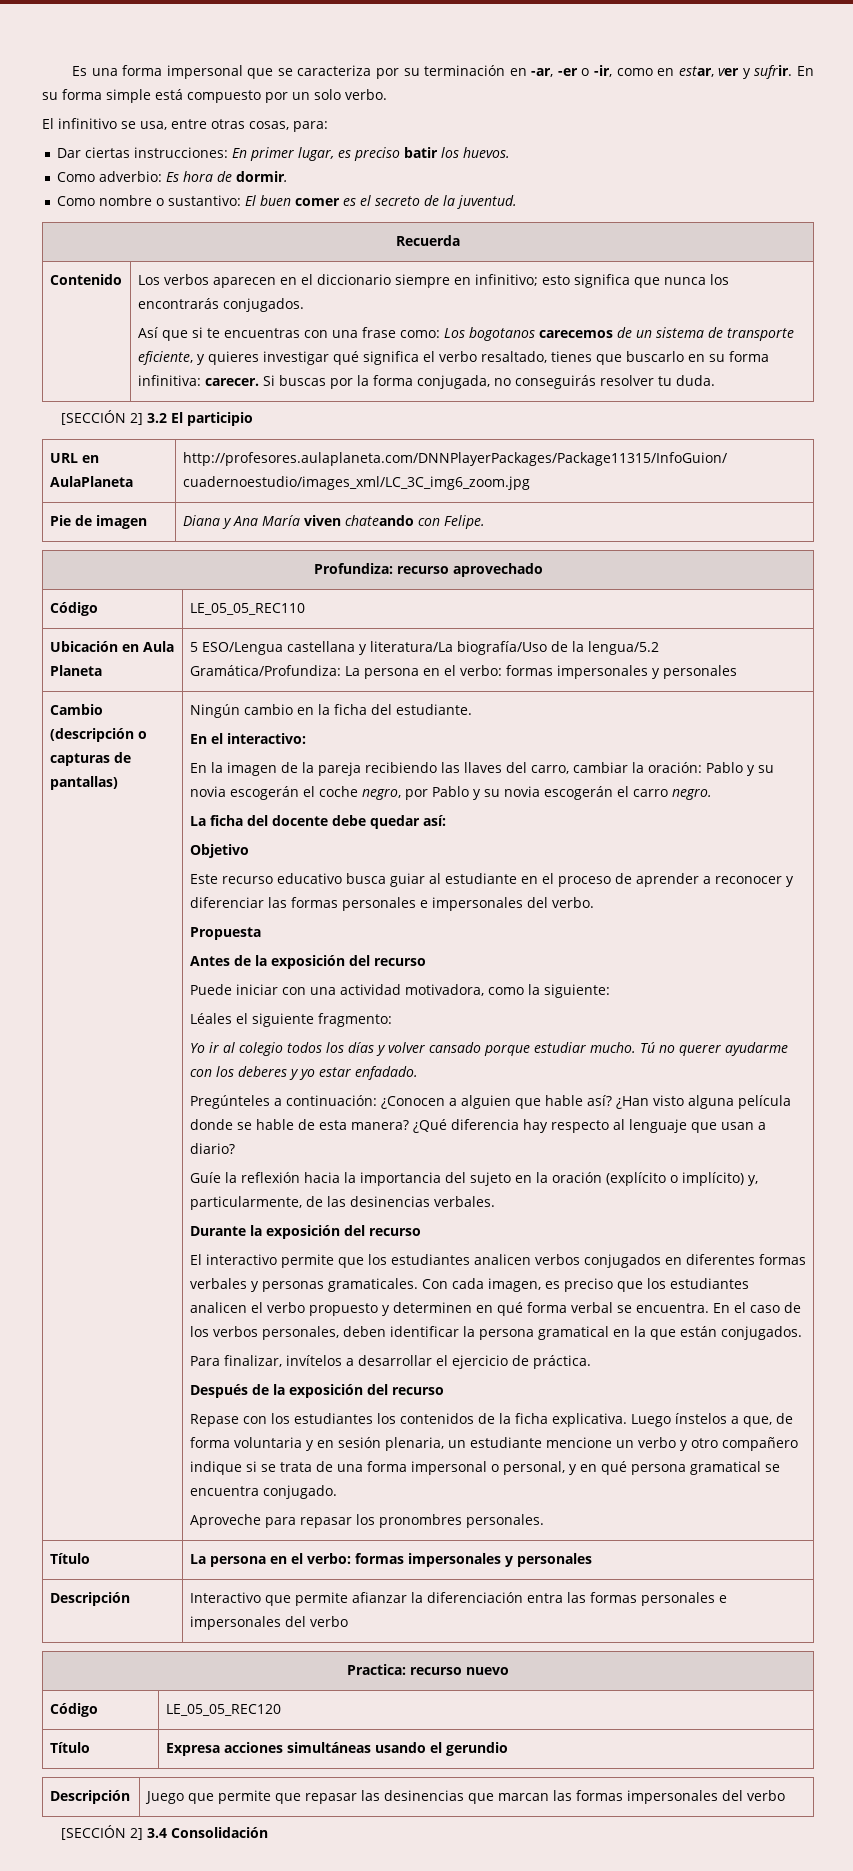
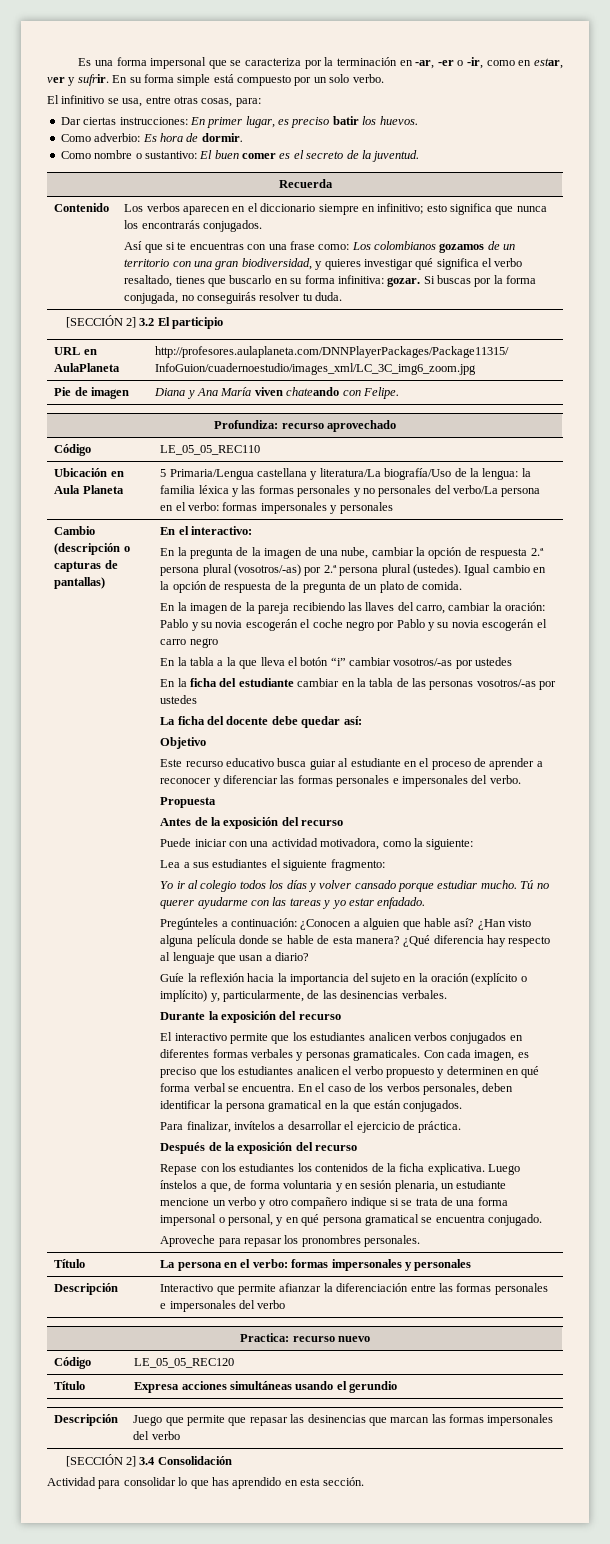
[403,68,420,76] su -> [324,57,334,66] la
[468,327,794,341] [137,351,193,365] bogotanos carecemos de un sistema de transporte eficiente, -> [374,241,516,253] [124,258,312,270] colombianos gozamos de un territorio con una gran biodiversidad,
[204,378,259,386] carecer. -> [387,277,421,287] gozar.
[201,642,283,655] ESO/Lengua -> [169,469,254,480] Primaria/Lengua
[587,641,659,655] [189,665,360,676] lengua/5.2 Gramática/Profundiza: La -> [482,468,531,480] [160,485,499,497] lengua: la familia léxica y las formas personales y no personales del verbo/La
[189,704,472,718] [189,733,306,744] Ningún cambio en la ficha del estudiante. // En el interactivo: -> [160,526,253,535] [160,547,544,559] [160,564,547,576] [160,581,463,593] En el interactivo: // En la pregunta de la imagen de una nube, cambiar la opción de respuesta 2.ª persona plural (vosotros/-as) por 2.ª persona plural (ustedes). Igual cambio en la opción de respuesta de la pregunta de un plato de comida.
[361,789,401,800] negro, -> [345,621,374,631] negro
[671,789,712,800] negro. -> [189,638,218,648] [160,657,513,669] [160,678,557,690] [160,695,198,704] negro // En la tabla a la que lleva el botón “i” cambiar vosotros/-as por ustedes // En la ficha del estudiante cambiar en la tabla de las personas vosotros/-as por ustedes
[189,1013,232,1024] Léales -> [160,859,268,868] Lea a sus estudiantes
[215,1066,287,1077] los deberes -> [272,897,321,906] las tareas
[526,1593,563,1603] entra -> [410,1284,436,1292] entre
(269, 1832) none -> [47,1477,365,1489] // Actividad para consolidar lo que has aprendido en esta sección.

